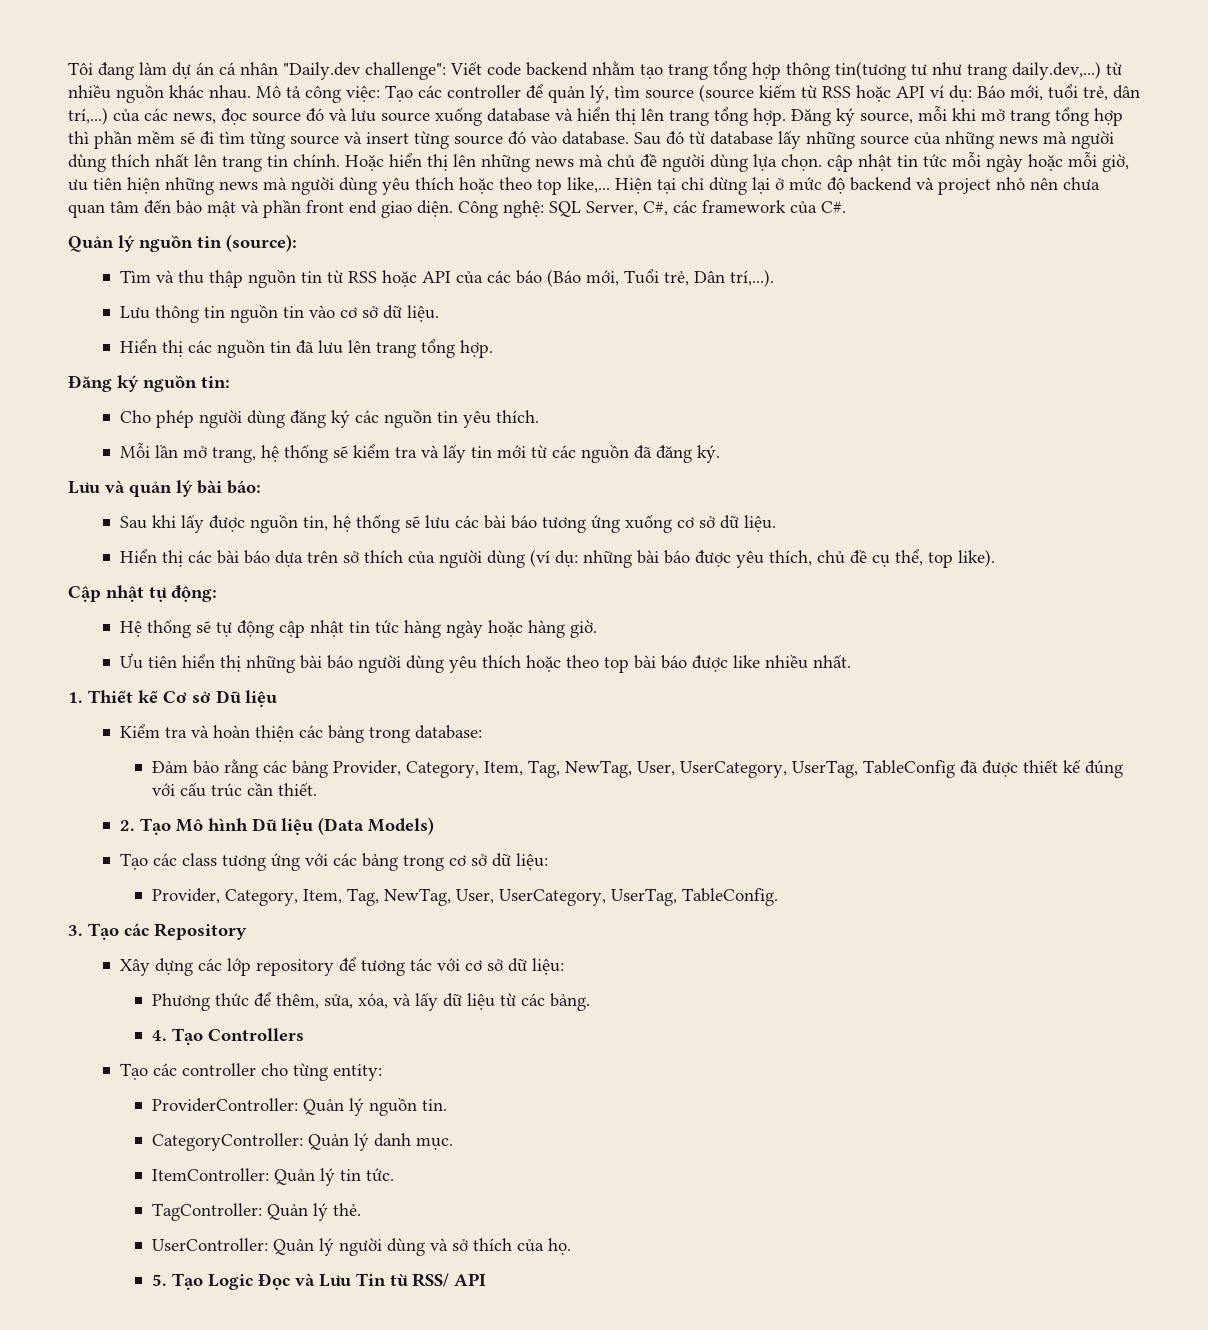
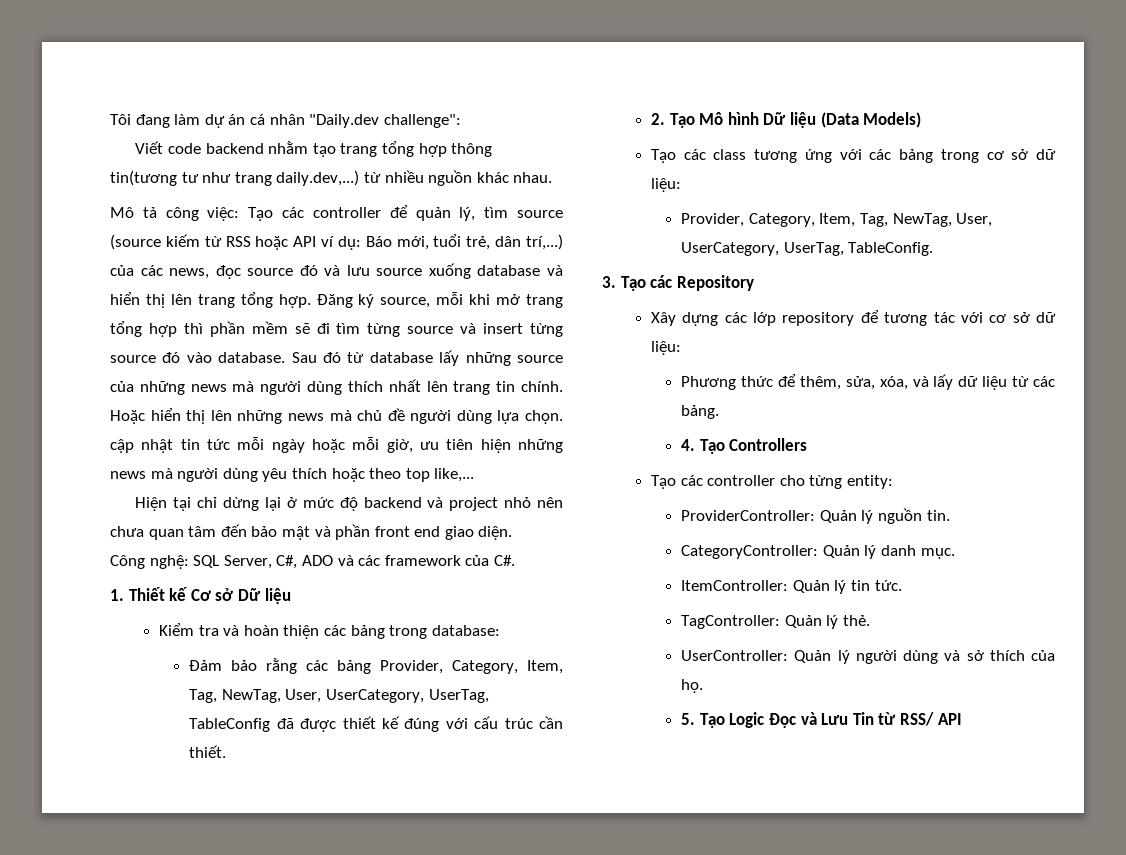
(446, 71) none -> (461, 121) //
(251, 92) none -> (553, 177) //
(610, 185) none -> (475, 475) //
(453, 208) none -> (513, 533) //
(668, 208) none -> [301,555,354,566] ADO và
[68,234,297,252] [120,269,775,288] [120,304,440,323] [120,339,494,358] [68,375,230,392] [120,409,540,428] [120,443,721,463] [68,480,261,497] [120,514,777,533] [120,549,996,568] [68,585,217,602] [120,619,598,638] [120,653,852,673] // Quản lý nguồn tin (source): // Tìm và thu thập nguồn tin từ RSS hoặc API của các báo (Báo mới, Tuổi trẻ, Dân trí,...). // Lưu thông tin nguồn tin vào cơ sở dữ liệu. // Hiển thị các nguồn tin đã lưu lên trang tổng hợp. // Đăng ký nguồn tin: // Cho phép người dùng đăng ký các nguồn tin yêu thích. // Mỗi lần mở trang, hệ thống sẽ kiểm tra và lấy tin mới từ các nguồn đã đăng ký. // Lưu và quản lý bài báo: // Sau khi lấy được nguồn tin, hệ thống sẽ lưu các bài báo tương ứng xuống cơ sở dữ liệu. // Hiển thị các bài báo dựa trên sở thích của người dùng (ví dụ: những bài báo được yêu thích, chủ đề cụ thể, top like). // Cập nhật tự động: // Hệ thống sẽ tự động cập nhật tin tức hàng ngày hoặc hàng giờ. // Ưu tiên hiển thị những bài báo người dùng yêu thích hoặc theo top bài báo được like nhiều nhất. -> (515, 560) none

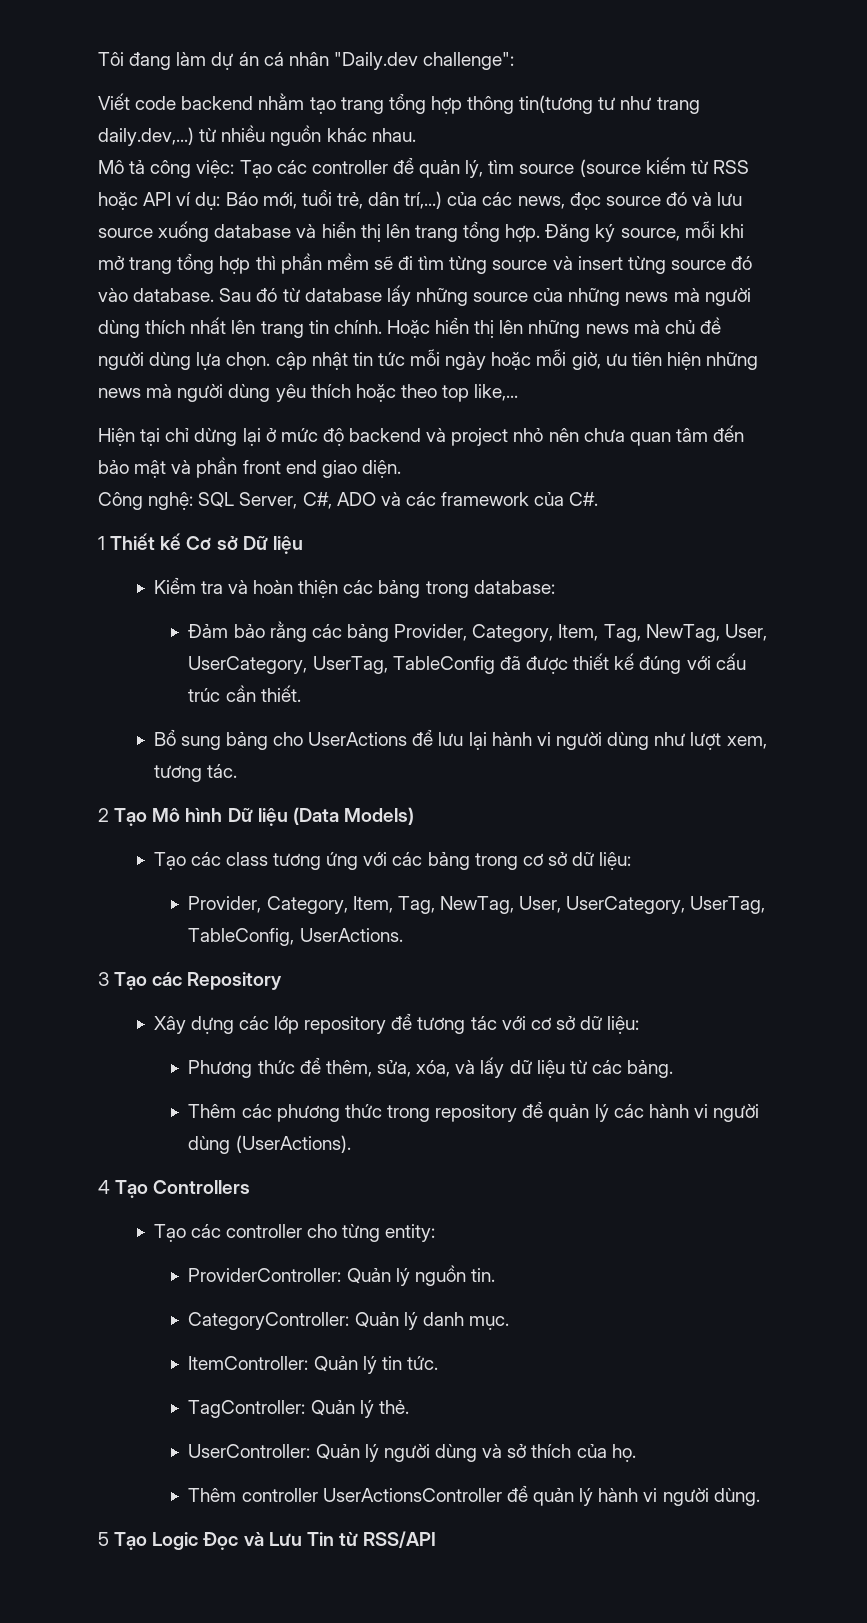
[110,589,124,601] 1. -> [98,536,105,550] 1
[650,113,665,125] 2. -> [153,729,767,750] [153,764,237,782] [98,808,109,822] Bổ sung bảng cho UserActions để lưu lại hành vi người dùng như lượt xem, tương tác. // 2
[848,242,934,256] [602,276,616,288] TableConfig. // 3. -> [188,928,403,946] [98,972,109,986] TableConfig, UserActions. // 3
[681,439,696,451] 4. -> [188,1101,760,1122] [188,1135,351,1154] [98,1180,110,1194] Thêm các phương thức trong repository để quản lý các hành vi người dùng (UserActions). // 4
[681,713,696,725] 5. -> [188,1485,760,1506] [98,1532,109,1546] Thêm controller UserActionsController để quản lý hành vi người dùng. // 5
[899,712,962,726] RSS/ API -> [363,1531,437,1548] RSS/API

